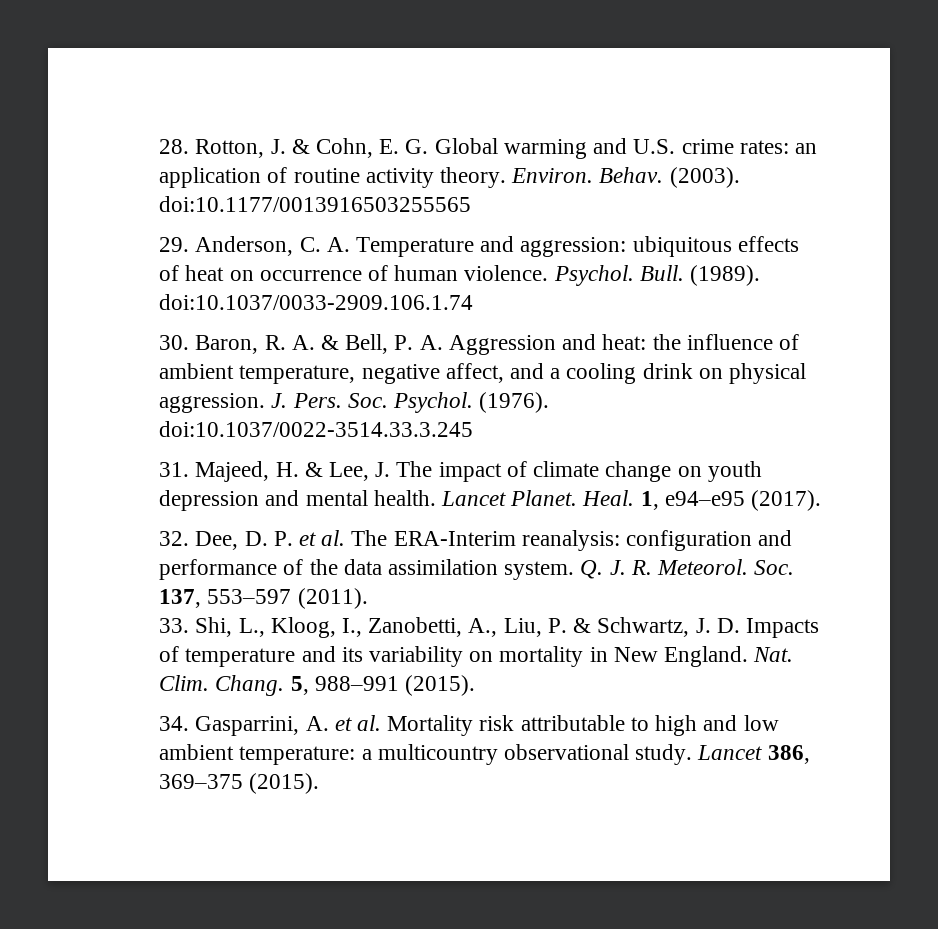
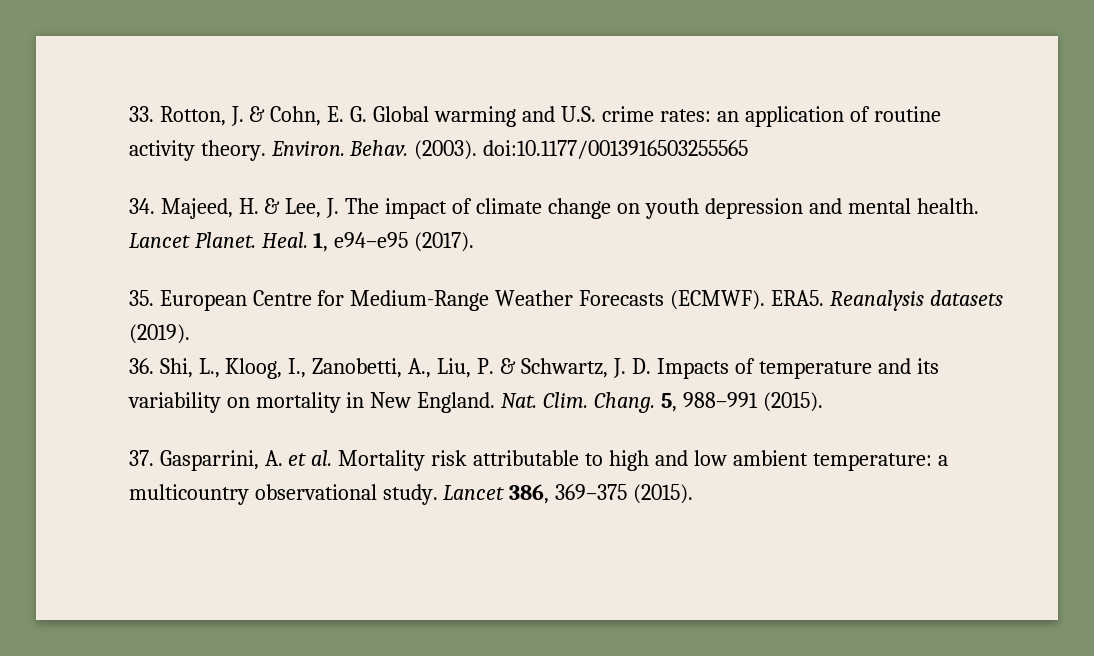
[159,139,190,154] 28. -> [128,106,154,122] 33.
[159,236,799,257] [159,265,761,286] [159,294,474,310] [159,334,799,355] [159,363,807,384] [159,392,550,413] [159,421,474,437] [159,462,190,477] 29. Anderson, C. A. Temperature and aggression: ubiquitous effects of heat on occurrence of human violence. Psychol. Bull. (1989). doi:10.1037/0033-2909.106.1.74 // 30. Baron, R. A. & Bell, P. A. Aggression and heat: the influence of ambient temperature, negative affect, and a cooling drink on physical aggression. J. Pers. Soc. Psychol. (1976). doi:10.1037/0022-3514.33.3.245 // 31. -> [128,198,155,214] 34.
[159,530,793,551] [159,559,795,580] [159,588,368,609] [159,618,190,633] 32. Dee, D. P. et al. The ERA-Interim reanalysis: configuration and performance of the data assimilation system. Q. J. R. Meteorol. Soc. 137, 553–597 (2011). // 33. -> [128,290,1004,311] [128,324,190,344] [128,358,154,374] 35. European Centre for Medium-Range Weather Forecasts (ECMWF). ERA5. Reanalysis datasets (2019). // 36.
[159,716,190,731] 34. -> [128,450,154,466] 37.

